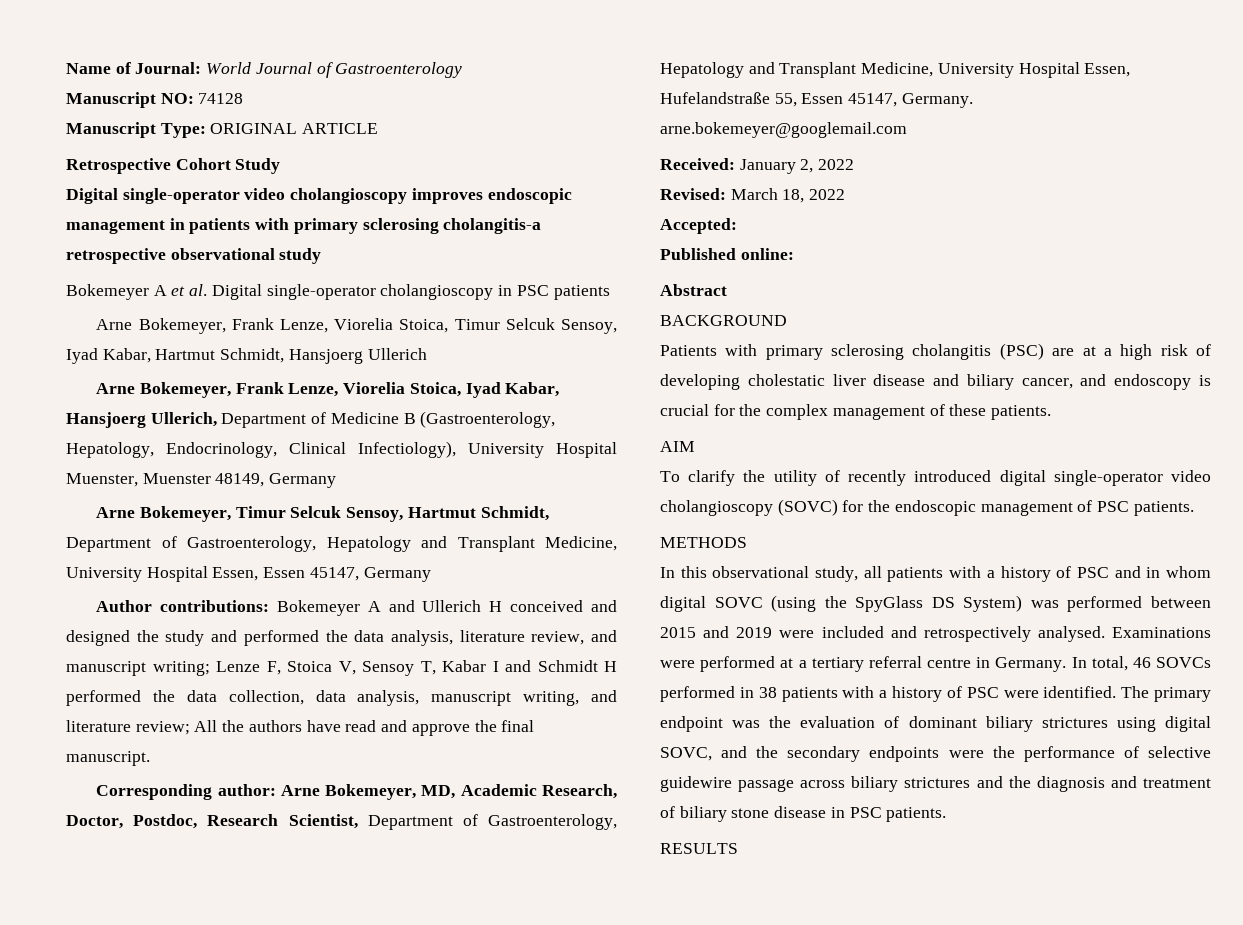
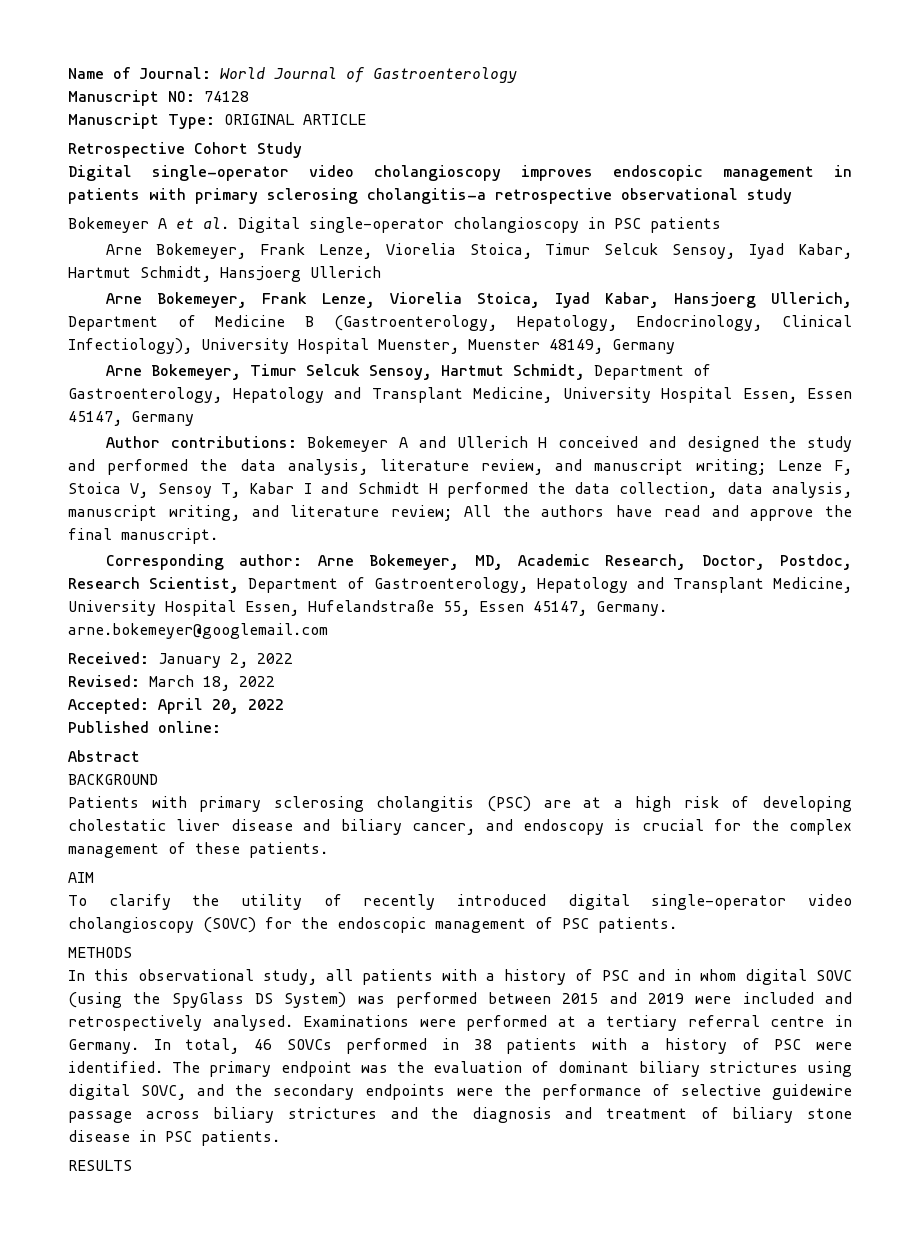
(737, 226) none -> [158,698,284,714] April 20, 2022

